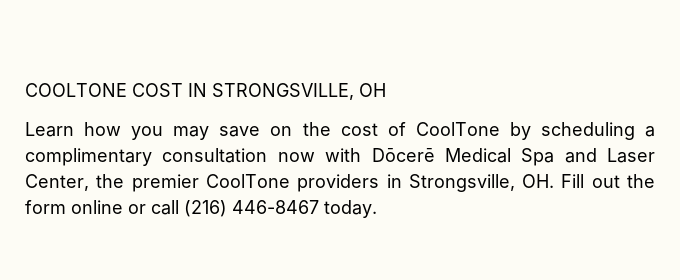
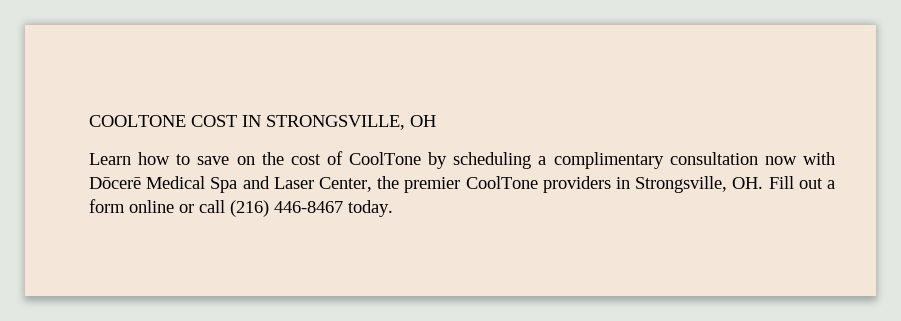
[131,126,210,140] you may -> [176,154,191,165] to
[626,174,655,188] the -> [827,180,836,189] a

